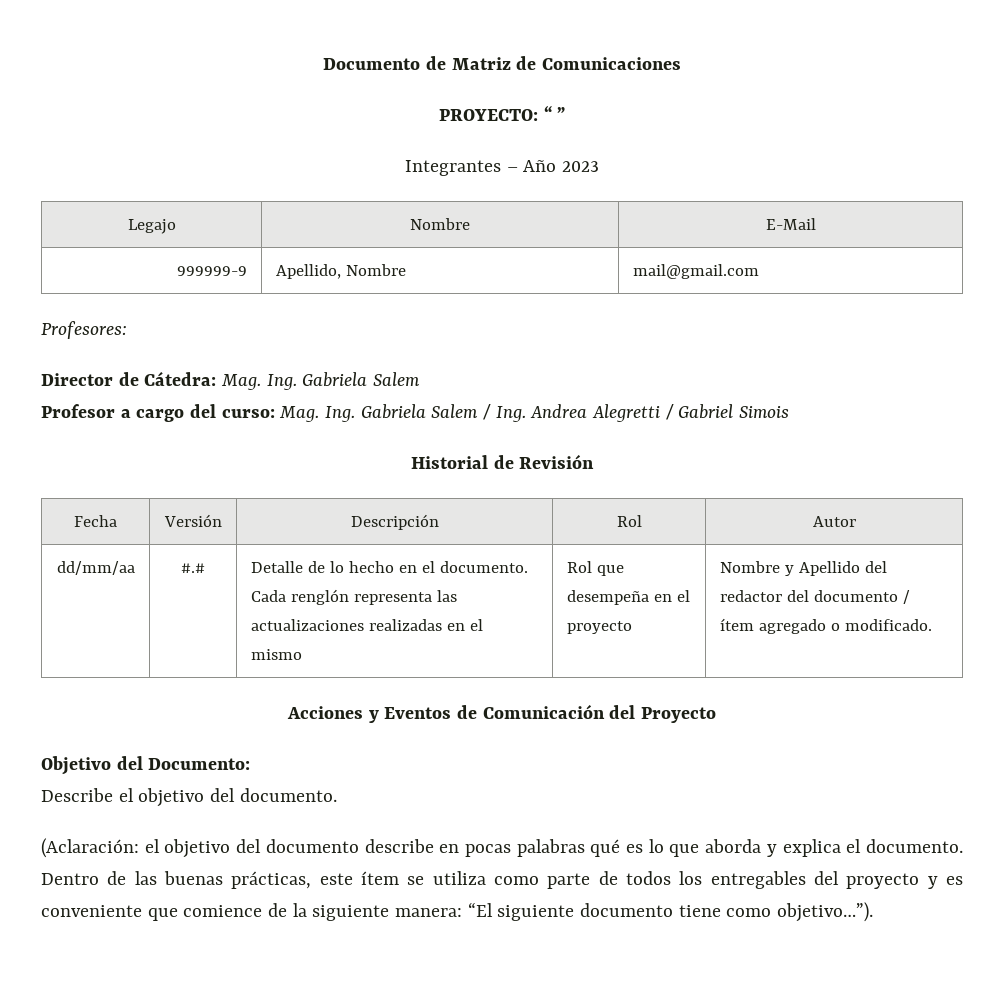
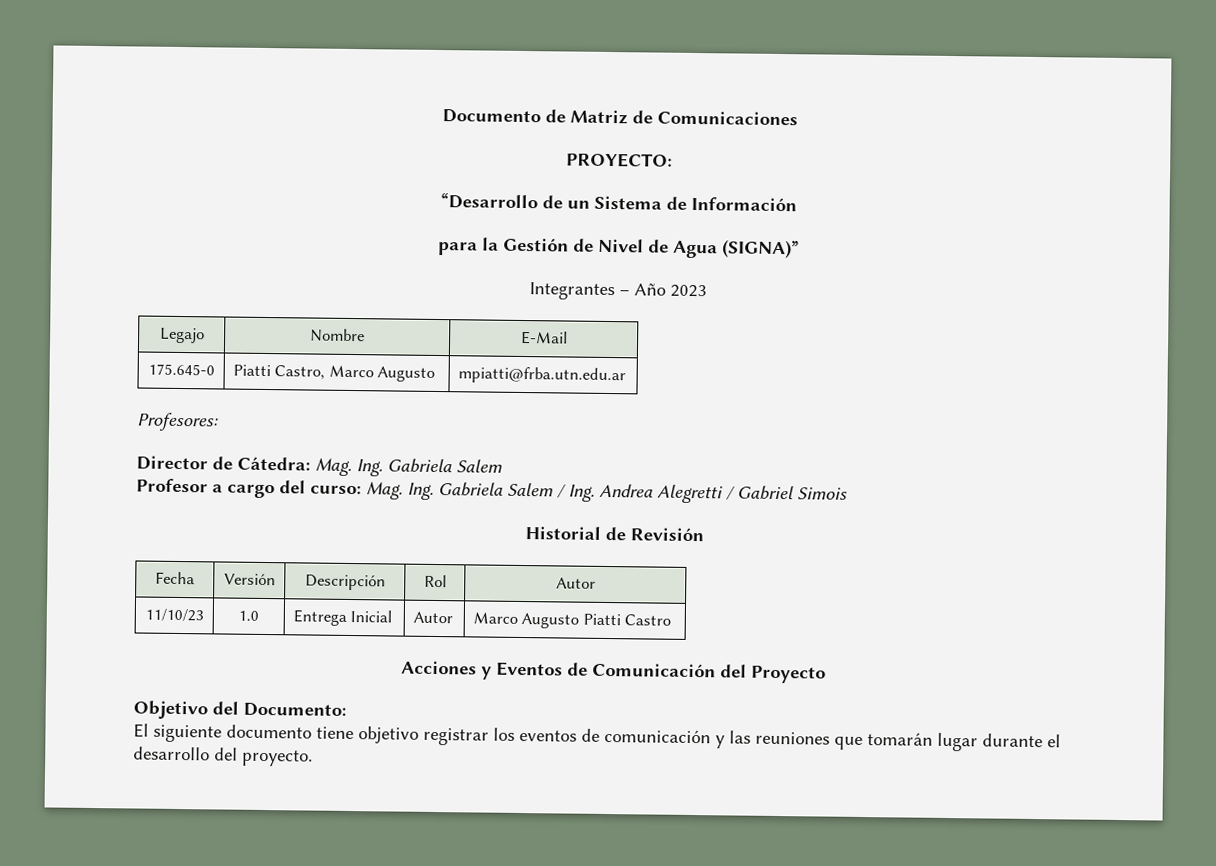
[543,106,566,121] “ ” -> [440,193,797,212] [438,237,799,259] // “Desarrollo de un Sistema de Información // para la Gestión de Nivel de Agua (SIGNA)”
[177,266,248,276] [275,264,406,279] [632,264,759,279] 999999-9 | Apellido, Nombre | mail@gmail.com -> [148,363,216,376] [232,364,436,382] [457,366,626,385] 175.645-0 | Piatti Castro, Marco Augusto | mpiatti@frba.utn.edu.ar
[56,561,135,575] [181,563,205,573] [250,561,529,573] [250,589,457,605] [250,619,483,631] [250,649,302,660] [566,561,624,576] [566,590,690,605] [566,621,632,634] [719,561,887,576] [719,590,910,604] [719,618,932,634] dd/mm/aa | #.# | Detalle de lo hecho en el documento. Cada renglón representa las actualizaciones realizadas en el mismo | Rol que desempeña en el proyecto | Nombre y Apellido del redactor del documento / ítem agregado o modificado. -> [144,608,204,622] [238,610,259,621] [292,609,393,626] [412,611,453,624] [472,612,672,629] 11/10/23 | 1.0 | Entrega Inicial | Autor | Marco Augusto Piatti Castro
[41,788,337,807] [41,838,964,858] [41,871,964,889] [41,902,874,922] Describe el objetivo del documento. // (Aclaración: el objetivo del documento describe en pocas palabras qué es lo que aborda y explica el documento. Dentro de las buenas prácticas, este ítem se utiliza como parte de todos los entregables del proyecto y es conveniente que comience de la siguiente manera: “El siguiente documento tiene como objetivo…”). -> [133,723,1061,752] [133,746,313,767] El siguiente documento tiene objetivo registrar los eventos de comunicación y las reuniones que tomarán lugar durante el desarrollo del proyecto.

